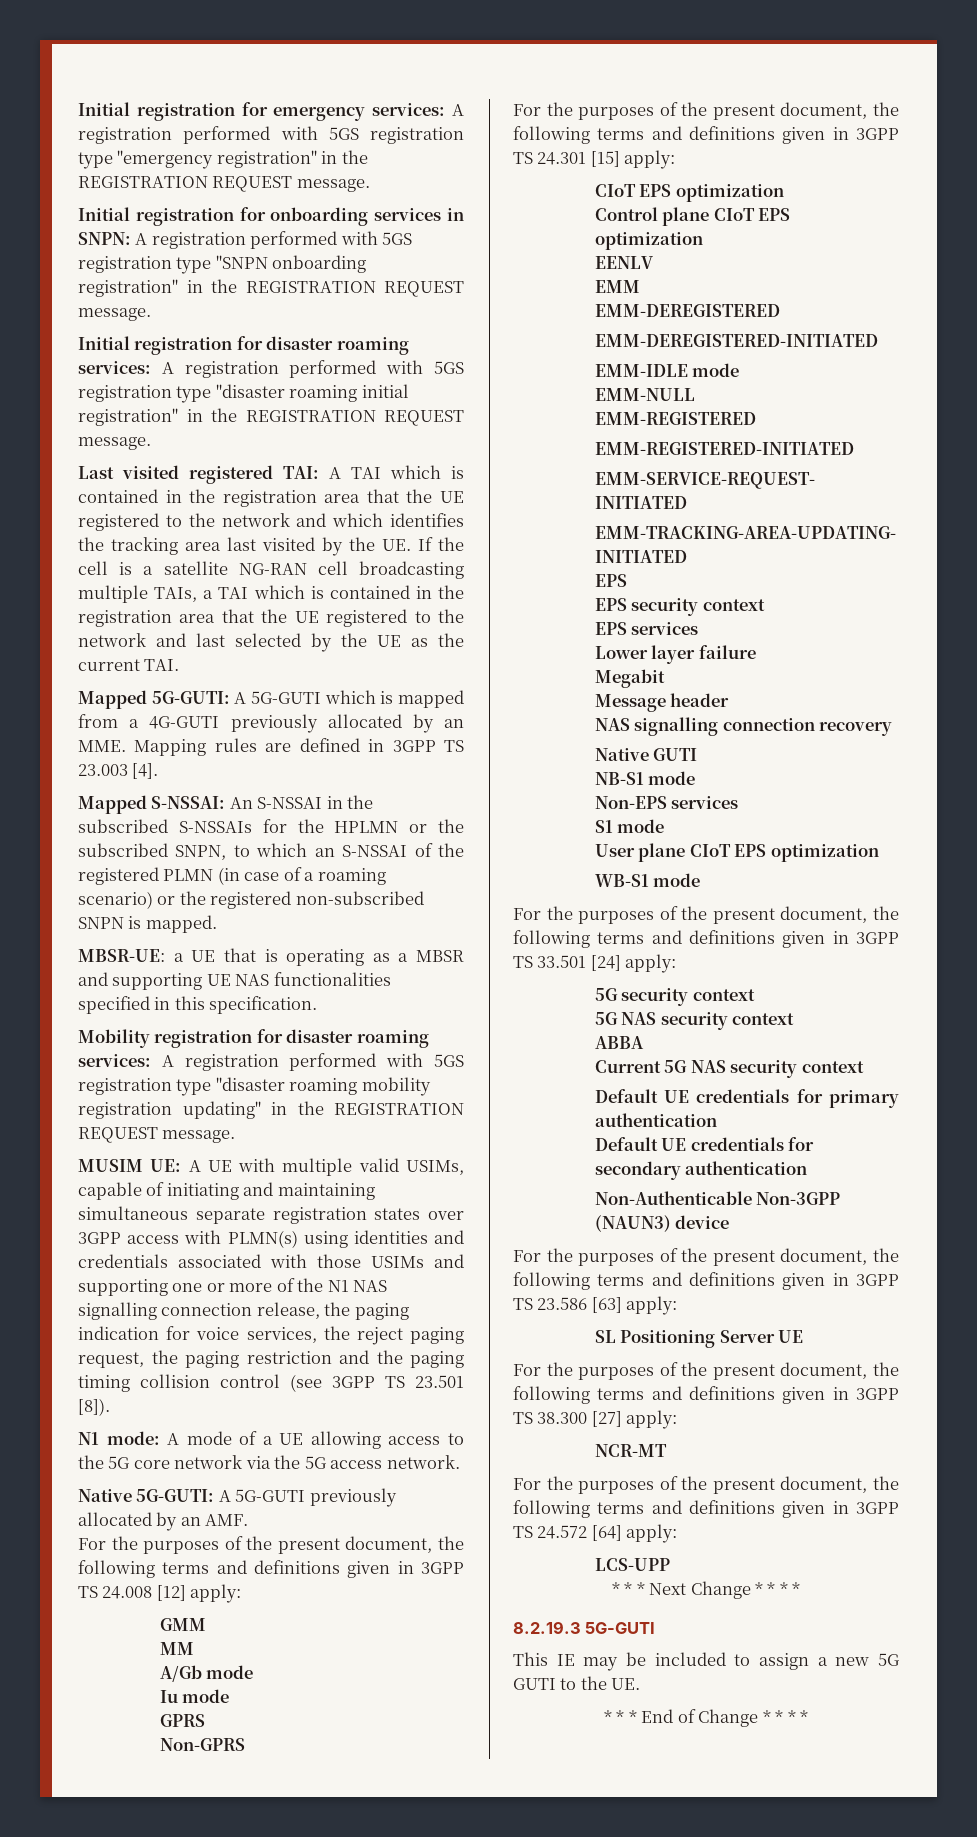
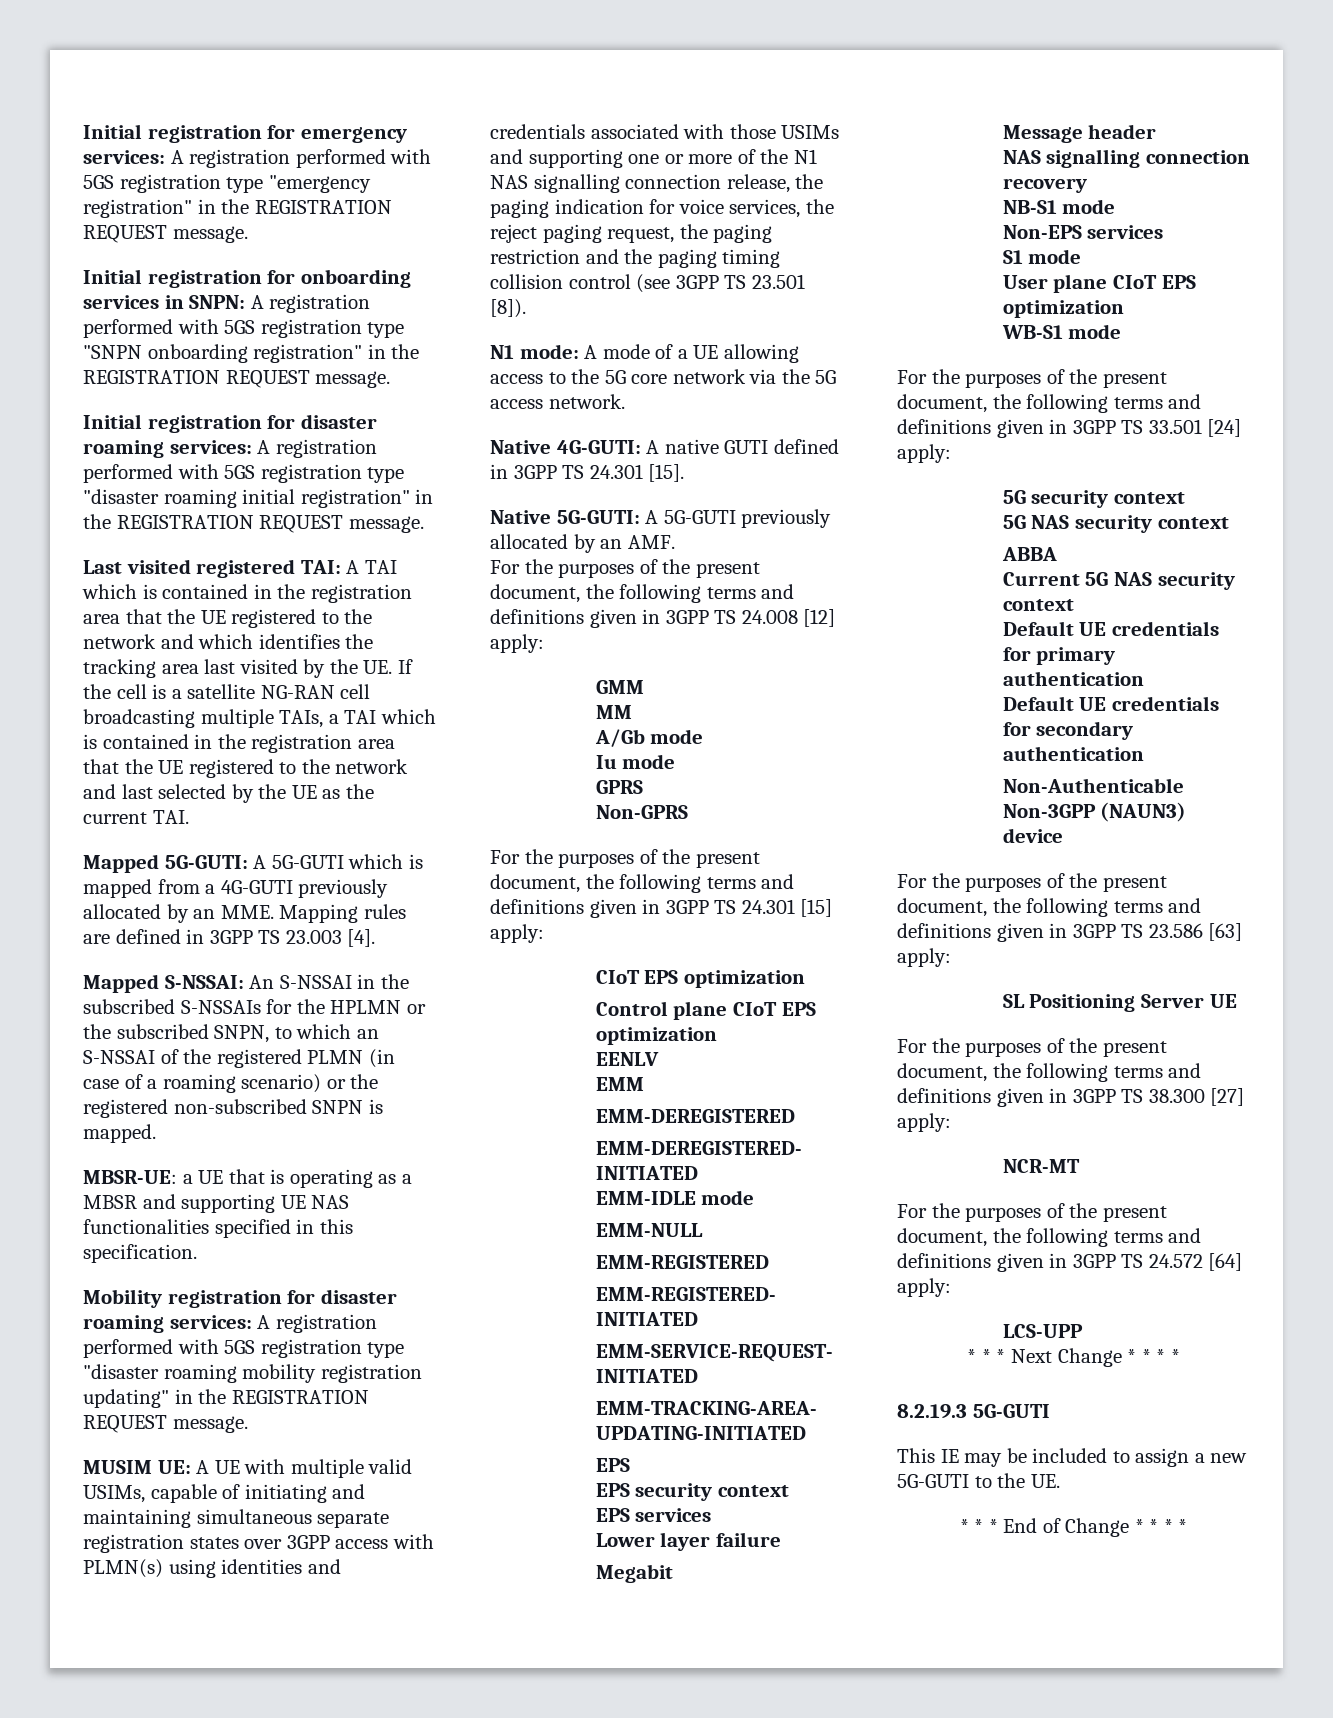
(460, 1462) none -> [490,439,839,454] [490,464,685,482] // Native 4G-GUTI: A native GUTI defined in 3GPP TS 24.301 [15].
[594,748,698,761] // Native GUTI -> (1087, 185) none
[878,1653,900,1666] [513,1678,556,1690] 5G GUTI -> [897,1474,969,1488] 5G-GUTI

